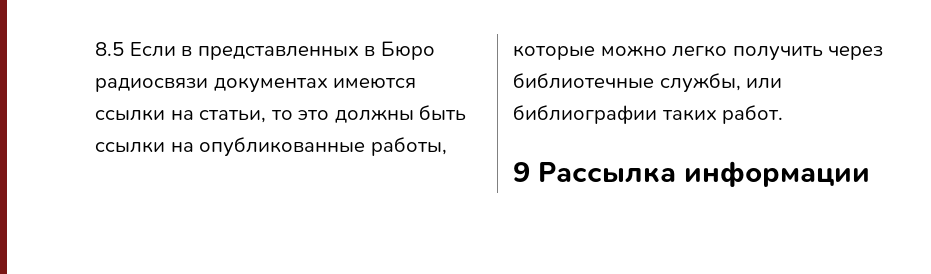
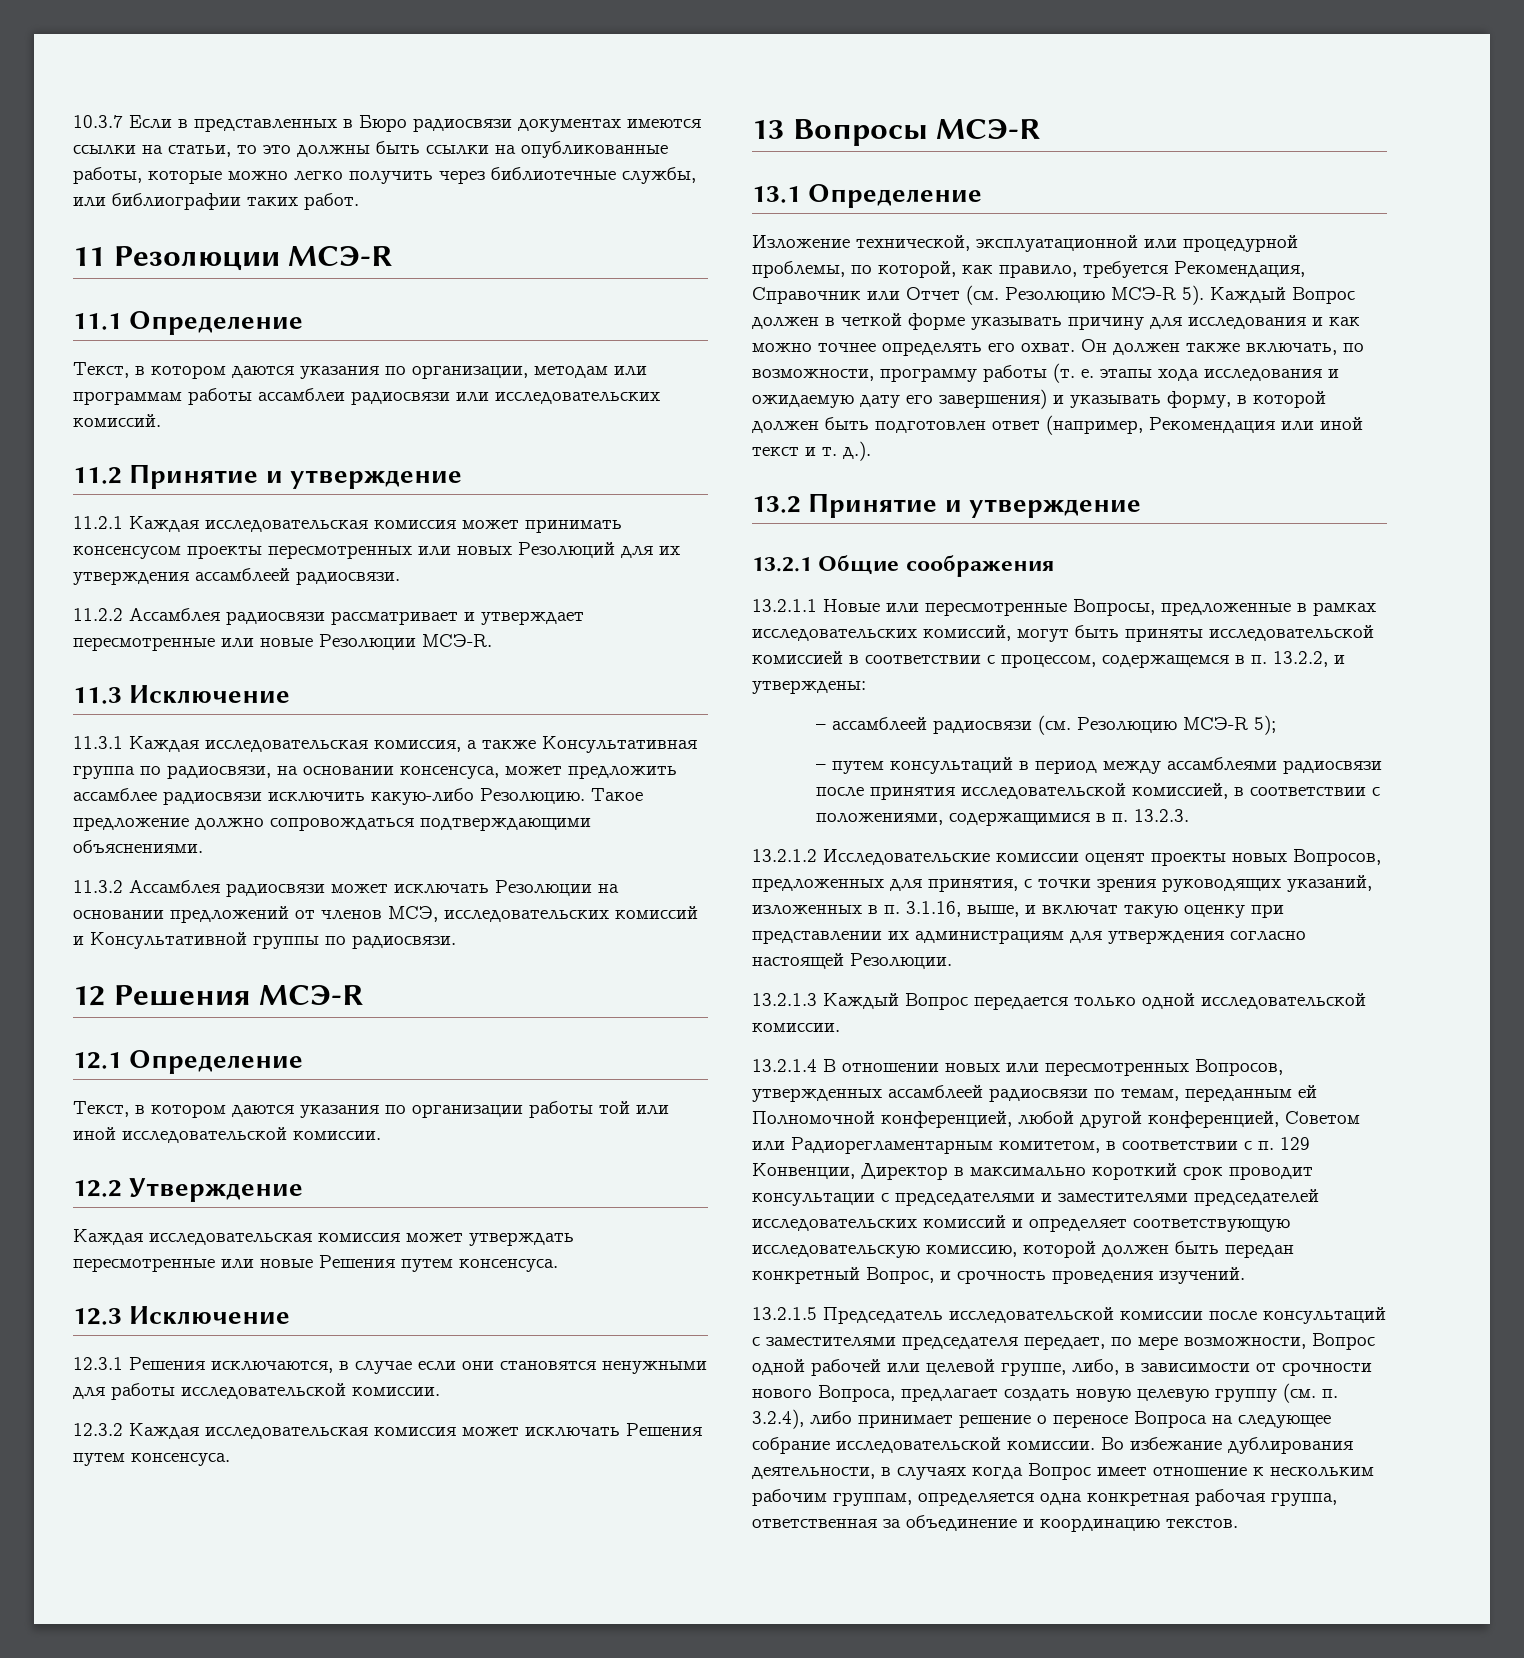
[95,42,124,56] 8.5 -> [73,115,123,128] 10.3.7
[513,161,870,187] 9 Рассылка информации -> [73,246,394,271] [73,311,304,335] [73,362,647,379] [73,388,660,405] [73,414,161,427] [73,464,462,489] [73,516,622,533] [73,542,680,559] [73,568,400,585] [73,608,584,625] [73,634,492,651] [73,685,291,704] [73,736,697,753] [73,765,677,779] [73,788,643,805] [73,817,591,831] [73,840,203,853] [73,880,619,897] [73,906,698,923] [73,932,456,949] [73,985,365,1006] [73,1050,304,1074] [73,1101,669,1118] [73,1127,381,1143] [73,1178,304,1202] [73,1229,574,1246] [73,1255,558,1272] [73,1306,291,1325] [73,1357,707,1374] [73,1383,440,1400] [73,1423,702,1439] [73,1453,230,1466] [752,119,1042,146] [752,184,983,208] [752,235,1298,252] [752,261,1305,278] [752,285,1355,305] [752,313,1360,330] [752,339,1364,356] [752,363,1339,383] [752,389,1326,409] [752,415,1363,435] [752,441,871,461] [752,493,1141,518] [752,555,1055,577] [752,599,1376,616] [752,625,1374,642] [752,651,1345,668] [752,680,866,694] [815,715,1276,735] [815,757,1382,774] [815,783,1380,800] [815,809,1189,826] [752,849,1381,866] [752,875,1372,892] [752,901,1284,918] [752,930,1306,944] [752,953,952,969] [752,993,1366,1010] [752,1023,840,1032] [752,1059,1283,1076] [752,1085,1317,1102] [752,1111,1360,1128] [752,1137,1310,1154] [752,1163,1313,1180] [752,1189,1319,1206] [752,1215,1290,1232] [752,1241,1294,1258] [752,1267,1245,1284] [752,1307,1386,1324] [752,1333,1375,1350] [752,1359,1372,1376] [752,1383,1338,1403] [752,1409,1331,1429] [752,1437,1353,1454] [752,1463,1374,1480] [752,1489,1337,1506] [752,1515,1238,1532] 11 Резолюции МСЭ-R // 11.1 Определение // Текст, в котором даются указания по организации, методам или программам работы ассамблеи радиосвязи или исследовательских комиссий. // 11.2 Принятие и утверждение // 11.2.1 Каждая исследовательская комиссия может принимать консенсусом проекты пересмотренных или новых Резолюций для их утверждения ассамблеей радиосвязи. // 11.2.2 Ассамблея радиосвязи рассматривает и утверждает пересмотренные или новые Резолюции МСЭ-R. // 11.3 Исключение // 11.3.1 Каждая исследовательская комиссия, а также Консультативная группа по радиосвязи, на основании консенсуса, может предложить ассамблее радиосвязи исключить какую-либо Резолюцию. Такое предложение должно сопровождаться подтверждающими объяснениями. // 11.3.2 Ассамблея радиосвязи может исключать Резолюции на основании предложений от членов МСЭ, исследовательских комиссий и Консультативной группы по радиосвязи. // 12 Решения МСЭ-R // 12.1 Определение // Текст, в котором даются указания по организации работы той или иной исследовательской комиссии. // 12.2 Утверждение // Каждая исследовательская комиссия может утверждать пересмотренные или новые Решения путем консенсуса. // 12.3 Исключение // 12.3.1 Решения исключаются, в случае если они становятся ненужными для работы исследовательской комиссии. // 12.3.2 Каждая исследовательская комиссия может исключать Решения путем консенсуса. // 13 Вопросы МСЭ-R // 13.1 Определение // Изложение технической, эксплуатационной или процедурной проблемы, по которой, как правило, требуется Рекомендация, Справочник или Отчет (см. Резолюцию МСЭ-R 5). Каждый Вопрос должен в четкой форме указывать причину для исследования и как можно точнее определять его охват. Он должен также включать, по возможности, программу работы (т. е. этапы хода исследования и ожидаемую дату его завершения) и указывать форму, в которой должен быть подготовлен ответ (например, Рекомендация или иной текст и т. д.). // 13.2 Принятие и утверждение // 13.2.1 Общие соображения // 13.2.1.1 Новые или пересмотренные Вопросы, предложенные в рамках исследовательских комиссий, могут быть приняты исследовательской комиссией в соответствии с процессом, содержащемся в п. 13.2.2, и утверждены: // – ассамблеей радиосвязи (см. Резолюцию МСЭ-R 5); // – путем консультаций в период между ассамблеями радиосвязи после принятия исследовательской комиссией, в соответствии с положениями, содержащимися в п. 13.2.3. // 13.2.1.2 Исследовательские комиссии оценят проекты новых Вопросов, предложенных для принятия, с точки зрения руководящих указаний, изложенных в п. 3.1.16, выше, и включат такую оценку при представлении их администрациям для утверждения согласно настоящей Резолюции. // 13.2.1.3 Каждый Вопрос передается только одной исследовательской комиссии. // 13.2.1.4 В отношении новых или пересмотренных Вопросов, утвержденных ассамблеей радиосвязи по темам, переданным ей Полномочной конференцией, любой другой конференцией, Советом или Радиорегламентарным комитетом, в соответствии с п. 129 Конвенции, Директор в максимально короткий срок проводит консультации с председателями и заместителями председателей исследовательских комиссий и определяет соответствующую исследовательскую комиссию, которой должен быть передан конкретный Вопрос, и срочность проведения изучений. // 13.2.1.5 Председатель исследовательской комиссии после консультаций с заместителями председателя передает, по мере возможности, Вопрос одной рабочей или целевой группе, либо, в зависимости от срочности нового Вопроса, предлагает создать новую целевую группу (см. п. 3.2.4), либо принимает решение о переносе Вопроса на следующее собрание исследовательской комиссии. Во избежание дублирования деятельности, в случаях когда Вопрос имеет отношение к нескольким рабочим группам, определяется одна конкретная рабочая группа, ответственная за объединение и координацию текстов.

